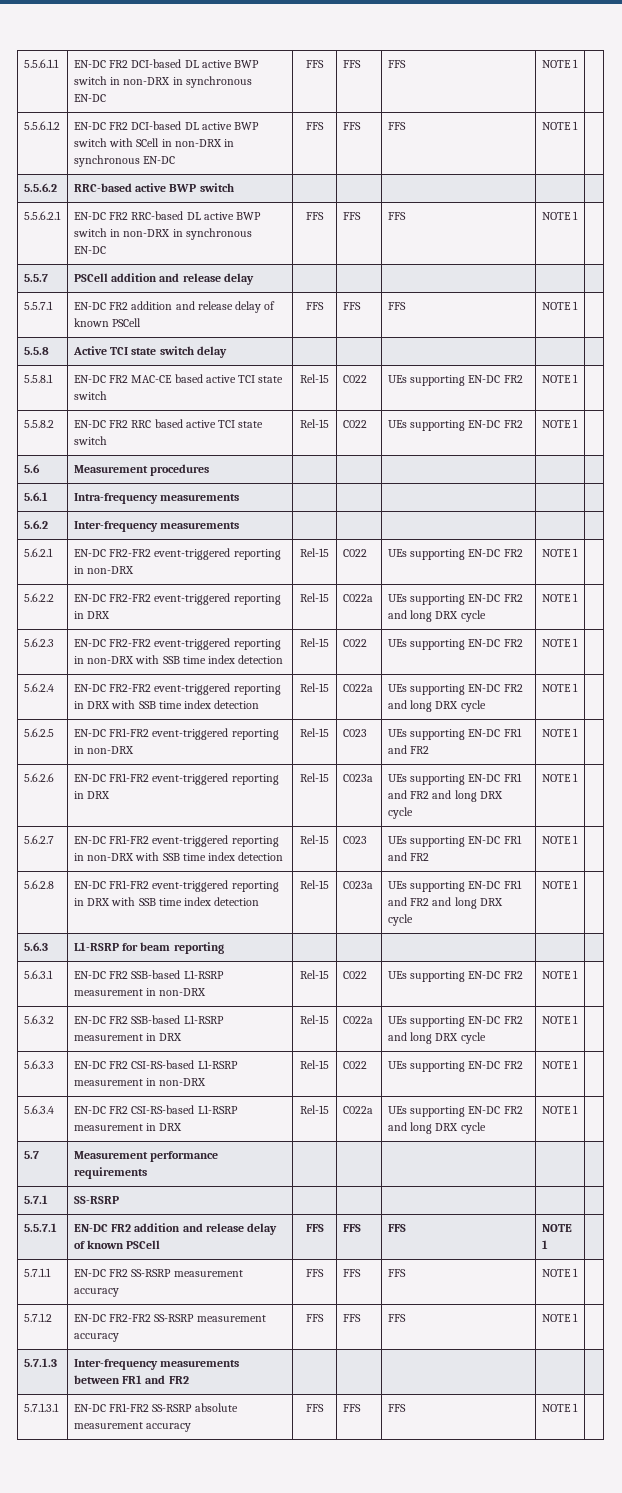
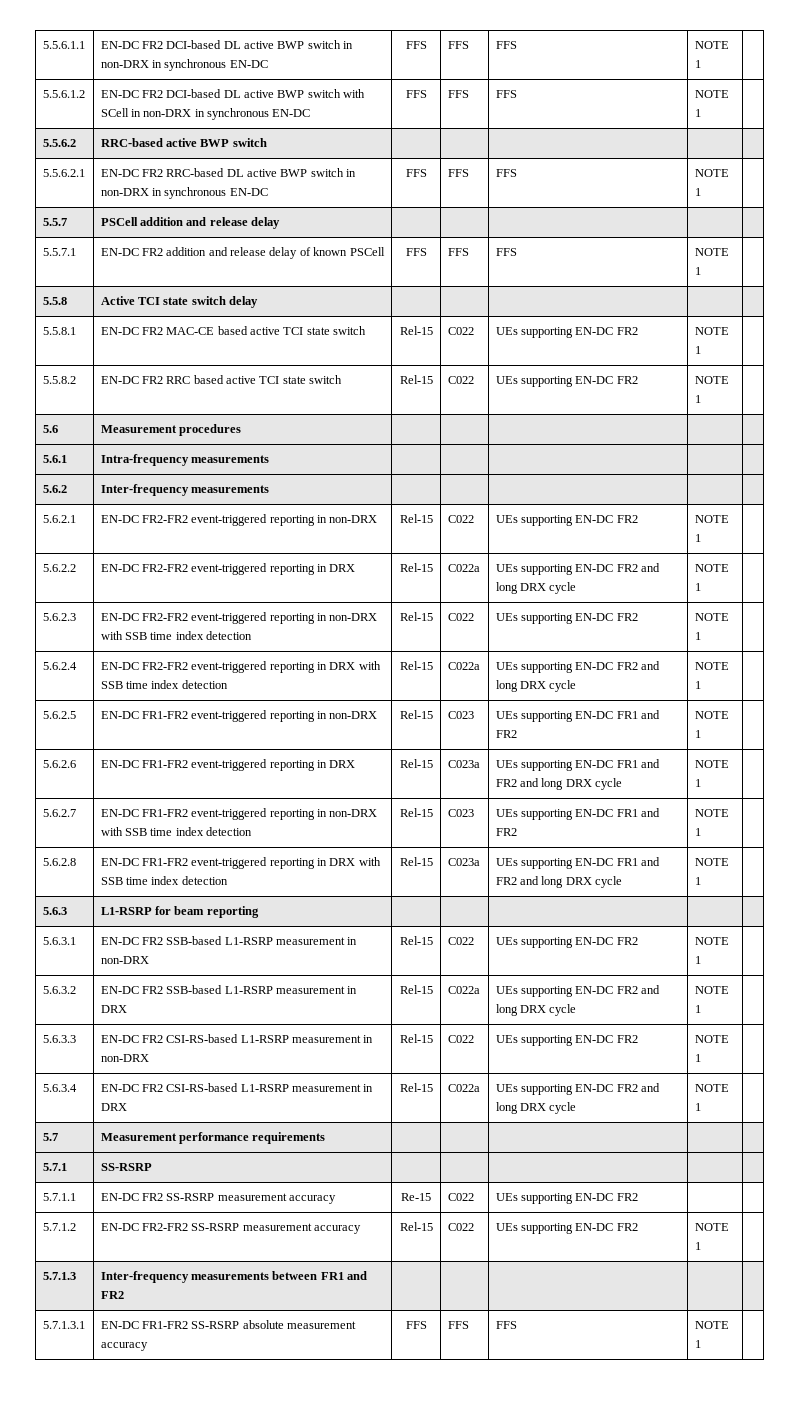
[23,1223,57,1232] [73,1223,278,1235] [73,1240,161,1249] [305,1224,324,1232] [342,1224,361,1232] [387,1224,406,1232] [541,1224,572,1232] [541,1240,548,1249] // 5.5.7.1 | EN-DC FR2 addition and release delay of known PSCell | FFS | FFS | FFS | NOTE 1 | -> (152, 1167) none
[306,1269,324,1277] [342,1269,361,1277] [387,1269,406,1277] [541,1268,579,1277] FFS | FFS | FFS | NOTE 1 -> [401,1193,431,1201] [447,1193,474,1201] [495,1193,638,1204] Re-15 | C022 | UEs supporting EN-DC FR2 |
[306,1314,324,1322] [342,1314,361,1322] [387,1314,406,1322] FFS | FFS | FFS -> [399,1222,433,1231] [447,1223,474,1231] [495,1223,638,1234] Rel-15 | C022 | UEs supporting EN-DC FR2

